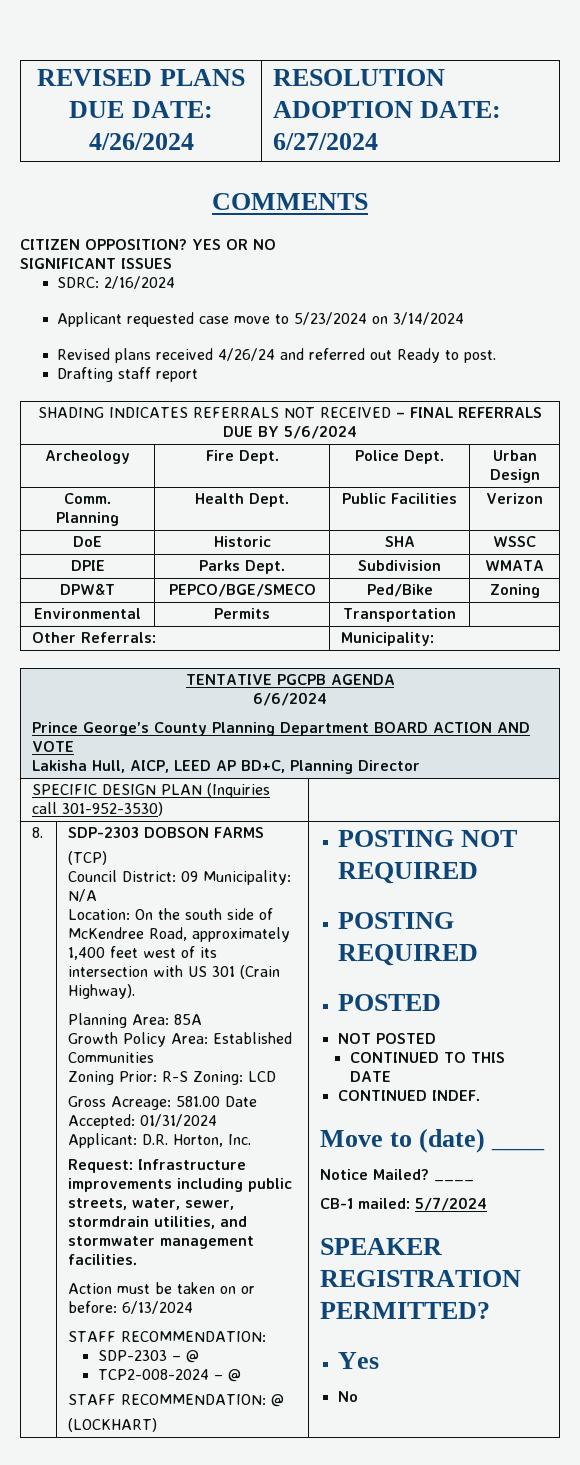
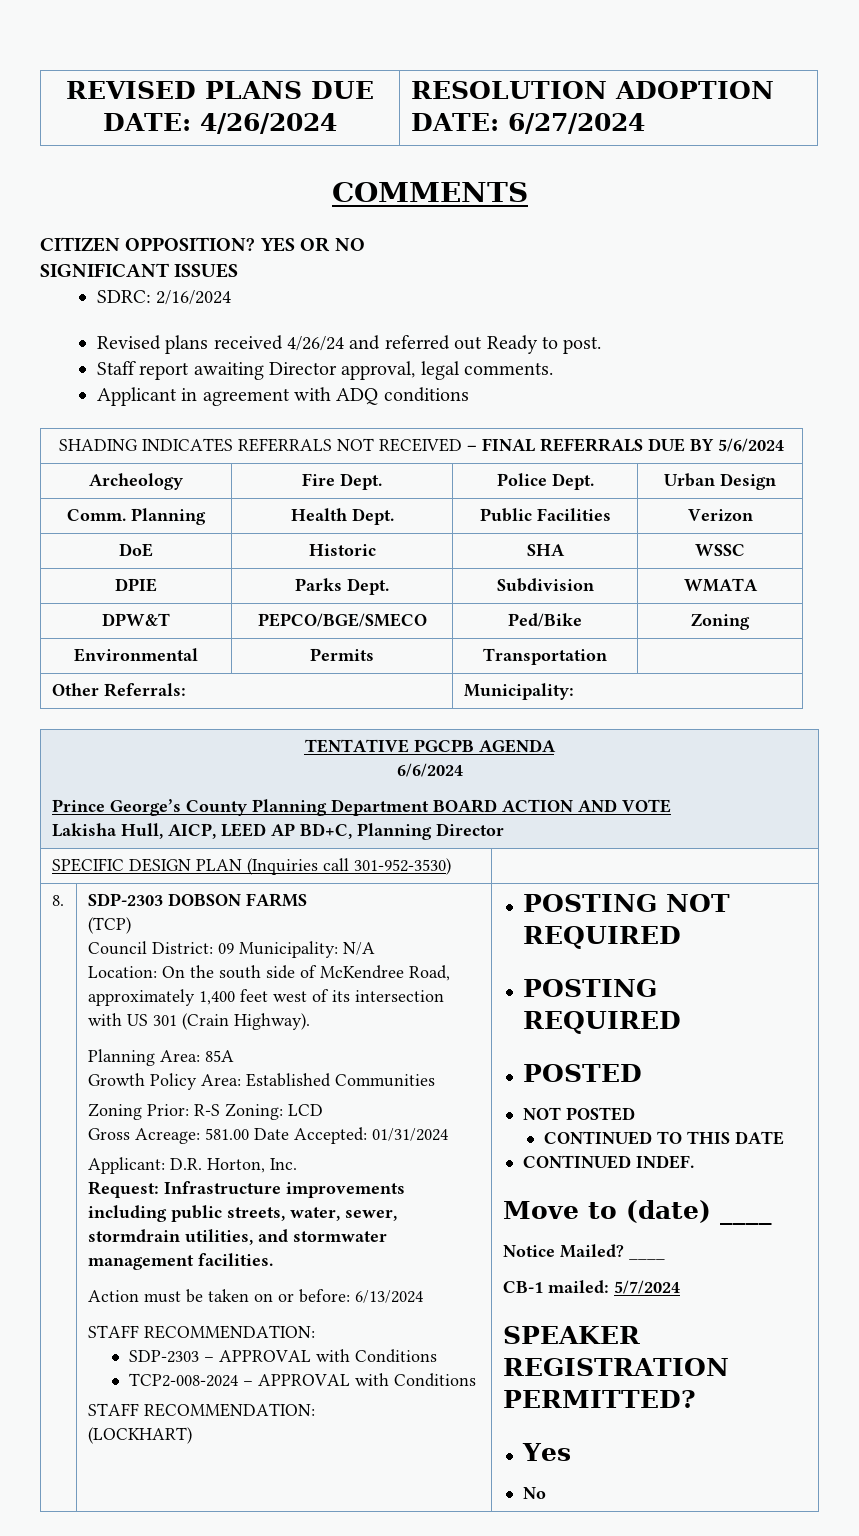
[57,312,465,327] // Applicant requested case move to 5/23/2024 on 3/14/2024 -> (232, 297) none
[57,367,152,382] Drafting staff -> [96,361,136,375] Staff
(199, 375) none -> [193,361,554,380] [96,387,469,406] awaiting Director approval, legal comments. // Applicant in agreement with ADQ conditions
[185,1350,199,1363] @ -> [218,1349,437,1363] APPROVAL with Conditions
[227,1369,241,1382] [68,1394,285,1407] @ // STAFF RECOMMENDATION: @ -> [257,1373,476,1387] [87,1403,315,1417] APPROVAL with Conditions // STAFF RECOMMENDATION:

